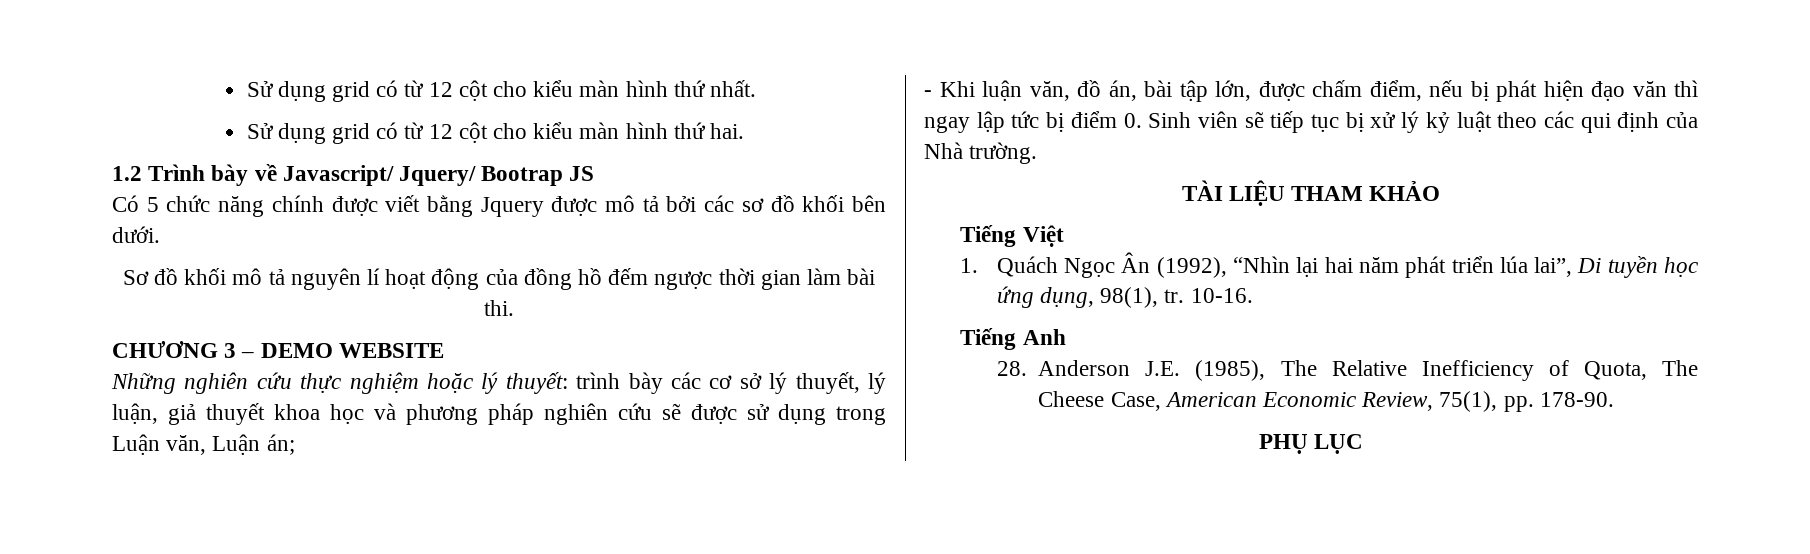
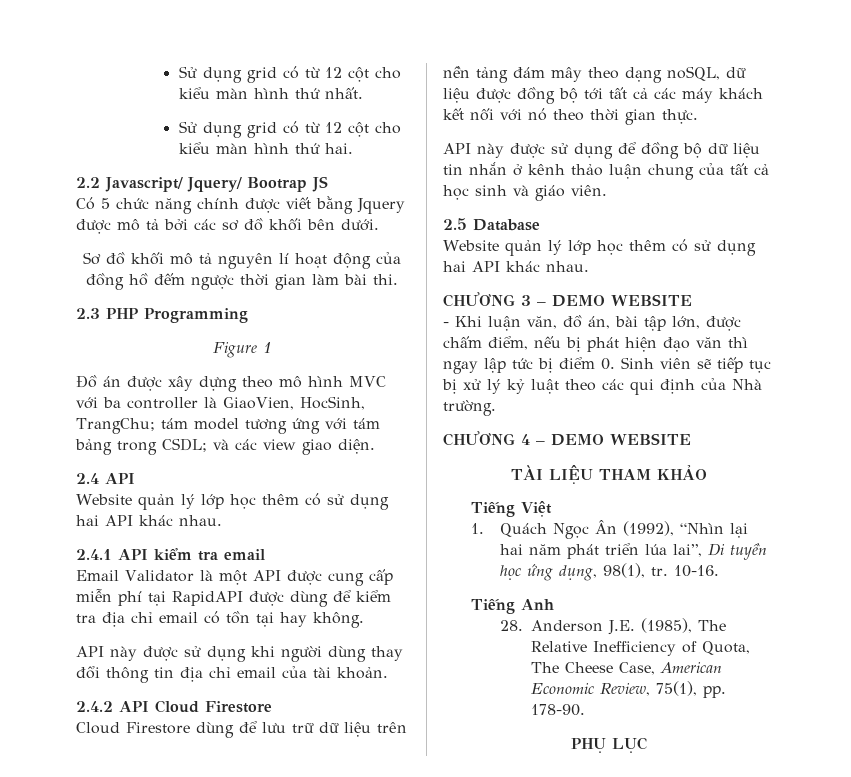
[112,164,277,186] 1.2 Trình bày về -> [76,177,100,188] 2.2
(514, 308) none -> [76,308,248,323] [212,342,272,358] [76,375,386,392] [76,396,365,410] [76,418,380,434] [75,438,375,455] [76,473,135,484] [76,493,389,510] [76,515,222,526] [76,548,265,561] [76,569,393,586] [76,589,391,607] [76,611,364,628] [76,646,403,662] [76,666,388,683] [76,700,272,713] [76,721,407,738] [443,66,746,83] [443,87,763,104] [443,108,698,125] [443,142,760,159] [443,162,769,180] [443,185,607,201] [443,218,540,231] [443,239,756,256] [443,261,589,272] // 2.3 PHP Programming // Figure 1 // Đồ án được xây dựng theo mô hình MVC với ba controller là GiaoVien, HocSinh, TrangChu; tám model tương ứng với tám bảng trong CSDL; và các view giao diện. // 2.4 API // Website quản lý lớp học thêm có sử dụng hai API khác nhau. // 2.4.1 API kiểm tra email // Email Validator là một API được cung cấp miễn phí tại RapidAPI được dùng để kiểm tra địa chỉ email có tồn tại hay không. // API này được sử dụng khi người dùng thay đổi thông tin địa chỉ email của tài khoản. // 2.4.2 API Cloud Firestore // Cloud Firestore dùng để lưu trữ dữ liệu trên nền tảng đám mây theo dạng noSQL, dữ liệu được đồng bộ tới tất cả các máy khách kết nối với nó theo thời gian thực. // API này được sử dụng để đồng bộ dữ liệu tin nhắn ở kênh thảo luận chung của tất cả học sinh và giáo viên. // 2.5 Database // Website quản lý lớp học thêm có sử dụng hai API khác nhau.
[111,372,886,394] [112,403,886,425] [112,434,295,455] // Những nghiên cứu thực nghiệm hoặc lý thuyết: trình bày các cơ sở lý thuyết, lý luận, giả thuyết khoa học và phương pháp nghiên cứu sẽ được sử dụng trong Luận văn, Luận án; -> (692, 300) none
(1038, 153) none -> [443,431,691,446] // CHƯƠNG 4 – DEMO WEBSITE

